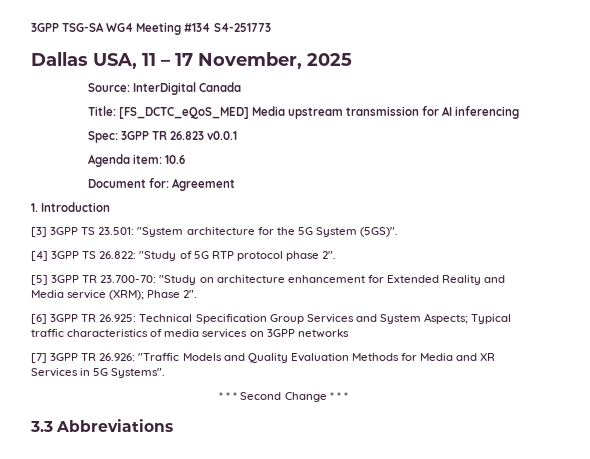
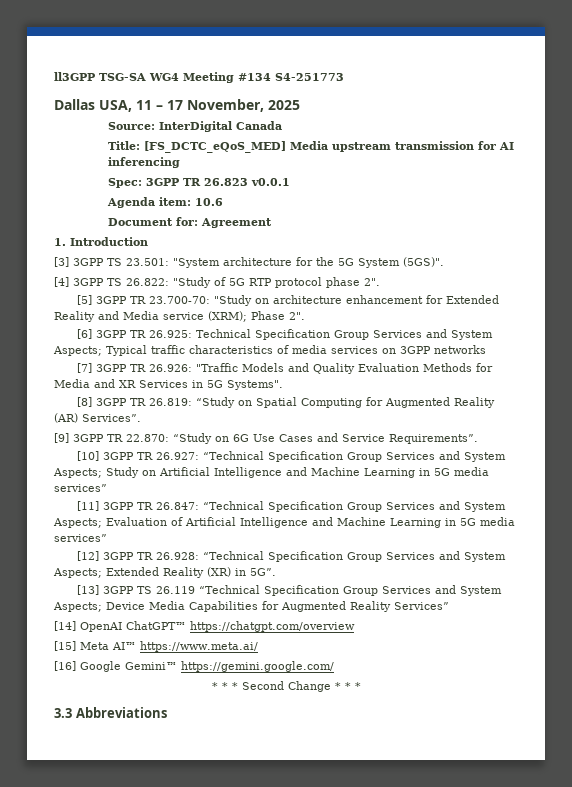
[31,23,59,32] 3GPP -> [54,72,95,81] ll3GPP
(166, 373) none -> [77,397,496,408] [54,413,141,423] [54,433,478,444] [77,451,507,462] [53,467,489,478] [54,484,107,492] [77,501,507,512] [53,517,515,528] [54,534,107,542] [77,551,507,562] [53,567,276,578] [77,585,503,596] [53,601,449,612] [54,621,355,632] [54,641,258,652] [54,661,334,672] // [8] 3GPP TR 26.819: “Study on Spatial Computing for Augmented Reality (AR) Services”. // [9] 3GPP TR 22.870: “Study on 6G Use Cases and Service Requirements”. // [10] 3GPP TR 26.927: “Technical Specification Group Services and System Aspects; Study on Artificial Intelligence and Machine Learning in 5G media services” // [11] 3GPP TR 26.847: “Technical Specification Group Services and System Aspects; Evaluation of Artificial Intelligence and Machine Learning in 5G media services” // [12] 3GPP TR 26.928: “Technical Specification Group Services and System Aspects; Extended Reality (XR) in 5G”. // [13] 3GPP TS 26.119 “Technical Specification Group Services and System Aspects; Device Media Capabilities for Augmented Reality Services” // [14] OpenAI ChatGPT™ https://chatgpt.com/overview // [15] Meta AI™ https://www.meta.ai/ // [16] Google Gemini™ https://gemini.google.com/

